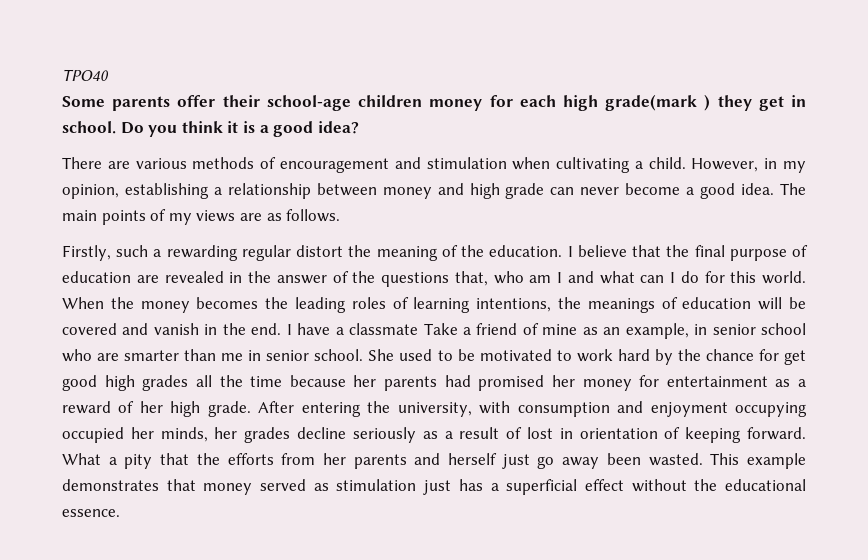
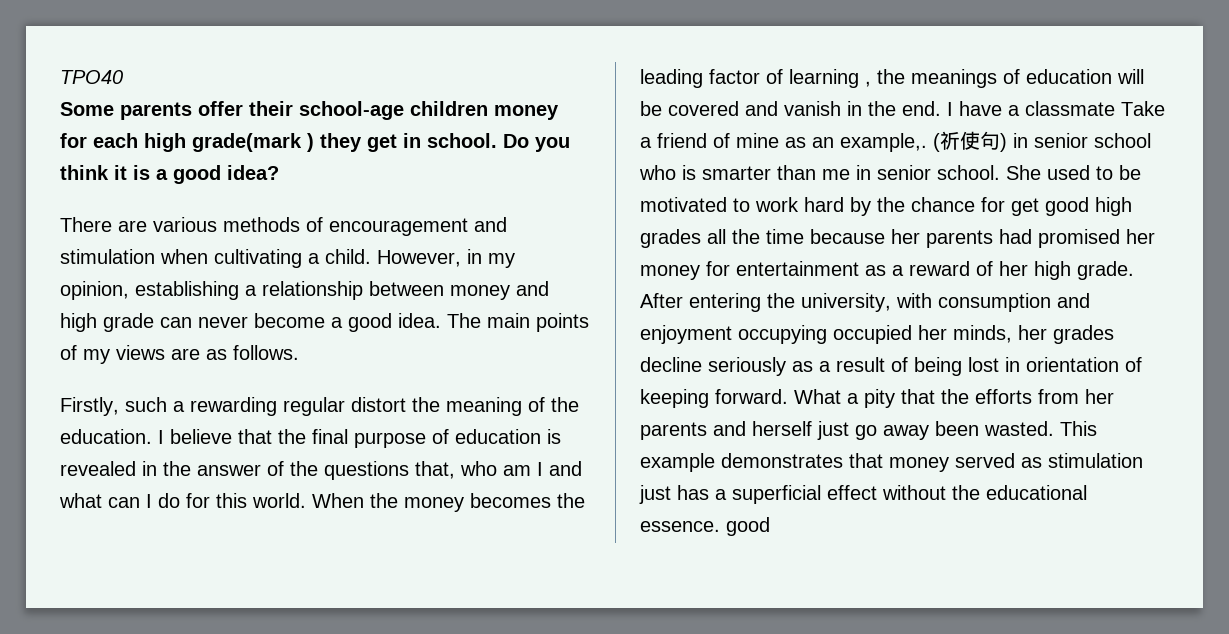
[136,275,159,283] are -> [547,429,561,444] is
[351,297,386,309] roles -> [709,69,760,84] factor
[476,298,552,312] intentions, -> [865,81,871,87] ,
[625,323,689,339] example, -> [840,131,1007,152] example,. (祈使句)
[97,353,120,361] are -> [682,165,696,180] is
(523, 433) none -> [914,357,962,376] being
(120, 513) none -> [726,517,770,536] good

